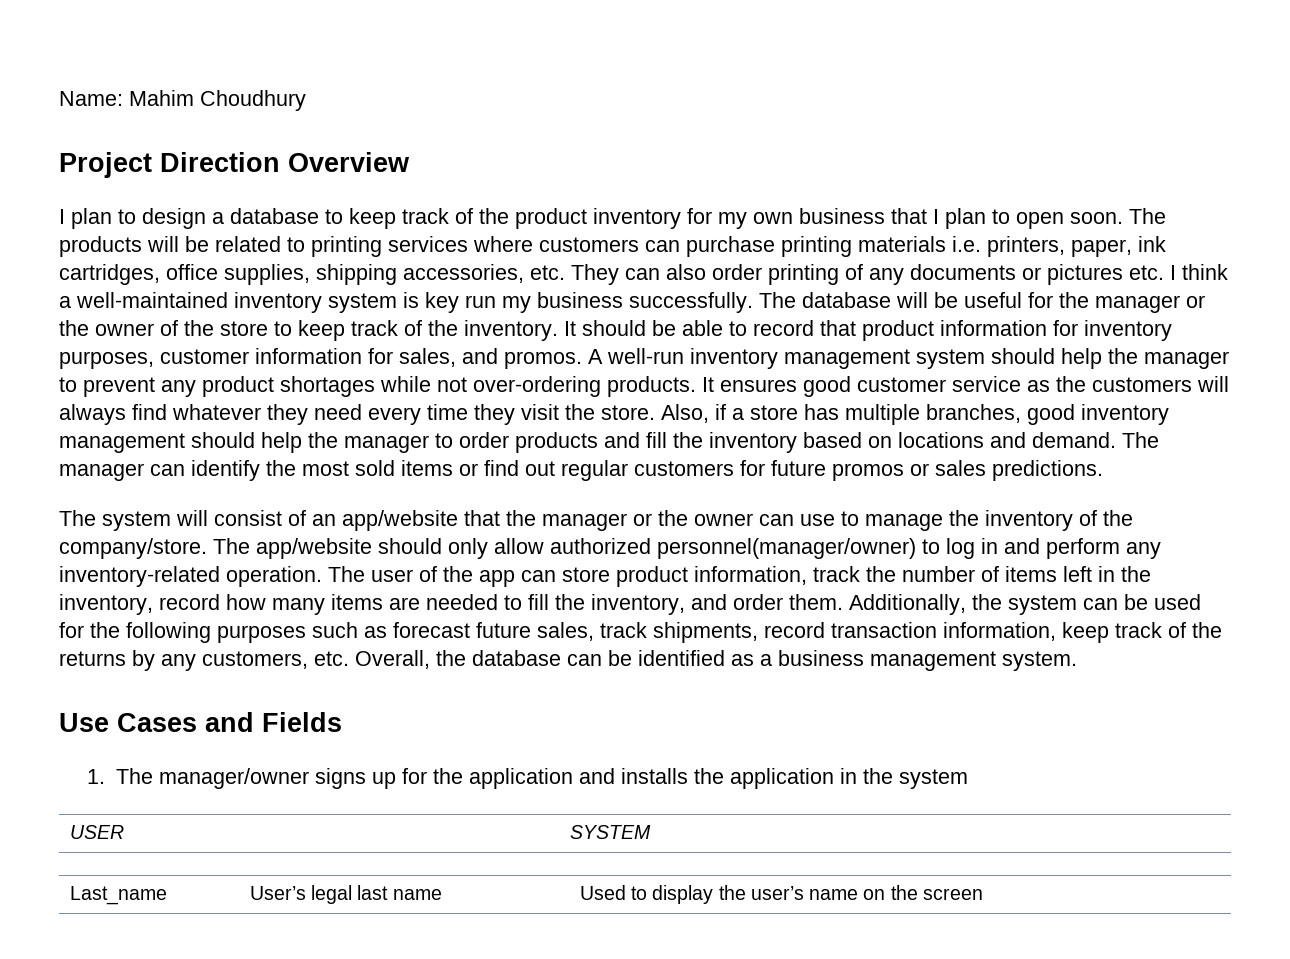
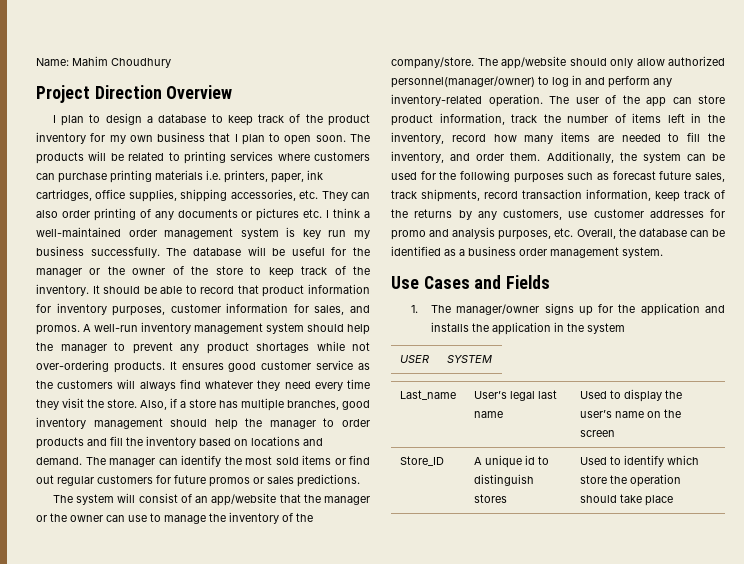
[234,292,322,313] inventory -> [128,228,234,239] order management
(308, 660) none -> [568,209,725,218] [391,227,552,240] use customer addresses for promo and analysis purposes,
(864, 658) none -> [519,248,547,256] order
(983, 894) none -> [399,456,444,466] [473,455,549,468] [473,474,534,486] [473,494,507,503] [579,455,699,467] [579,474,681,487] [579,494,673,506] // Store_ID | A unique id to distinguish stores | Used to identify which store the operation should take place

